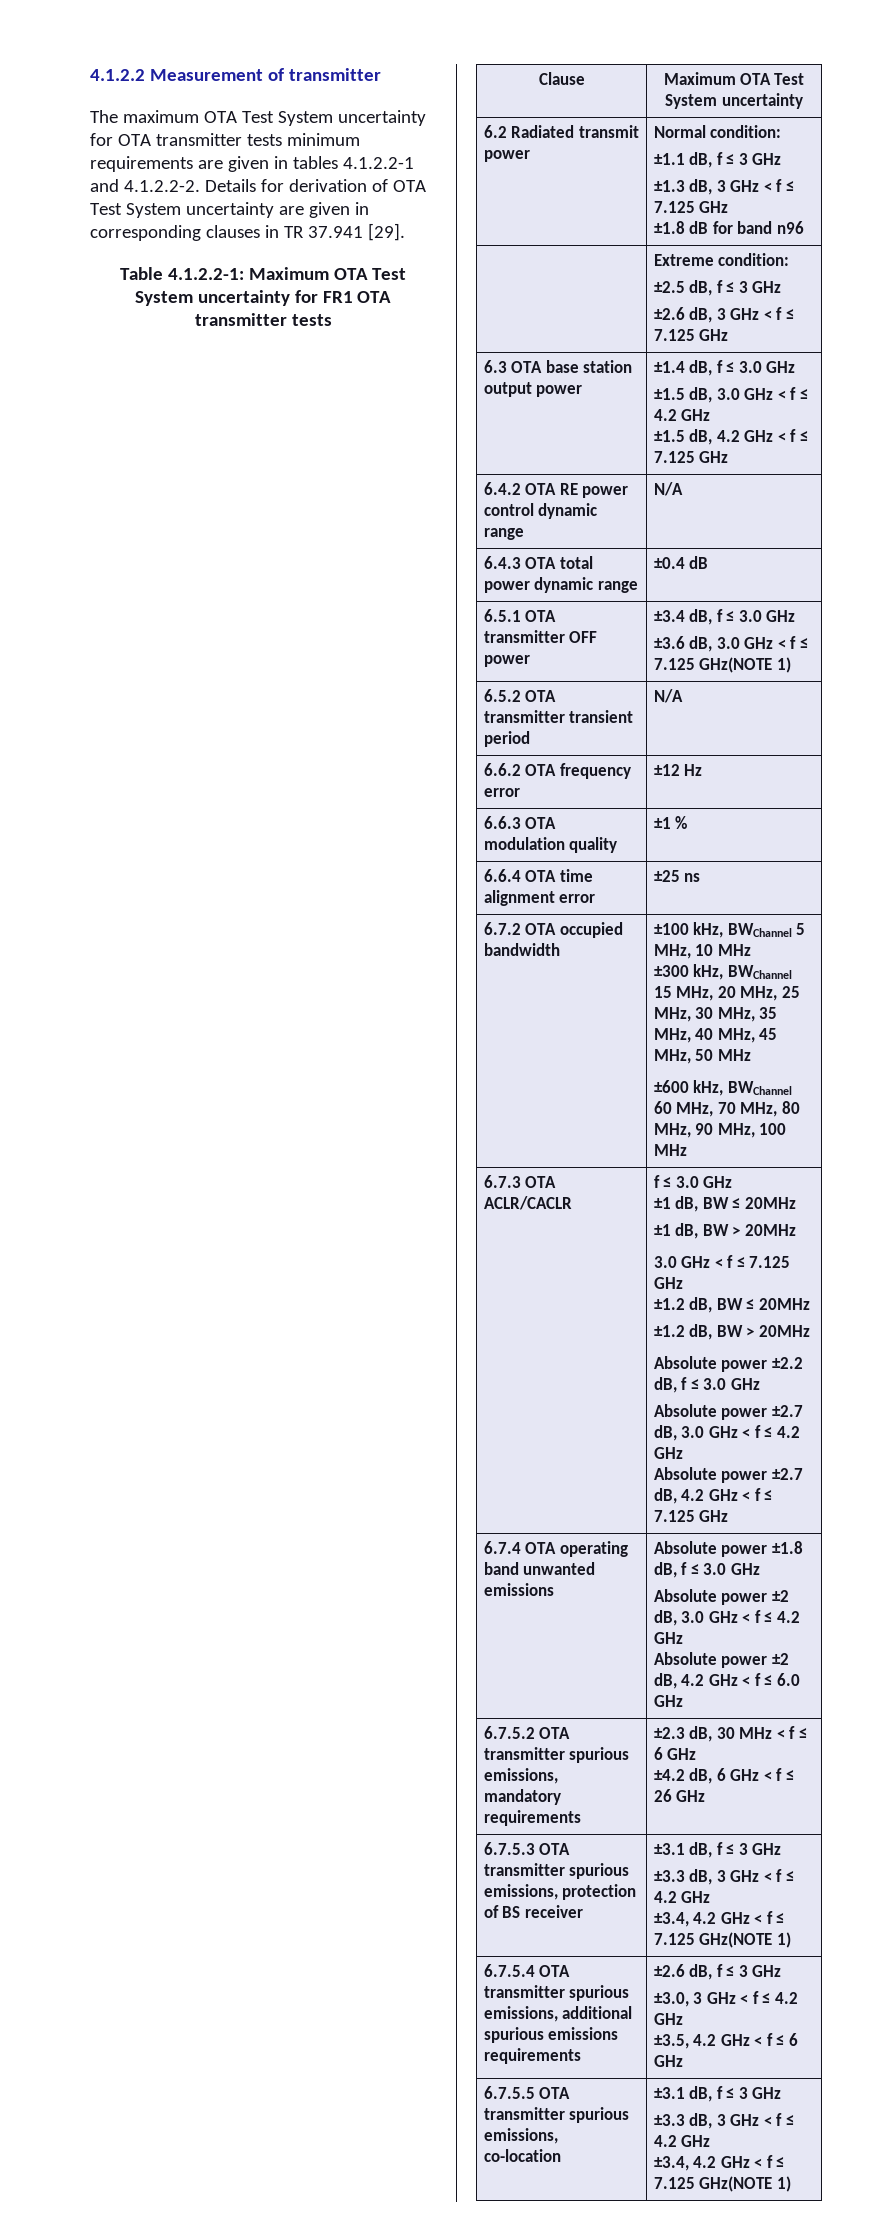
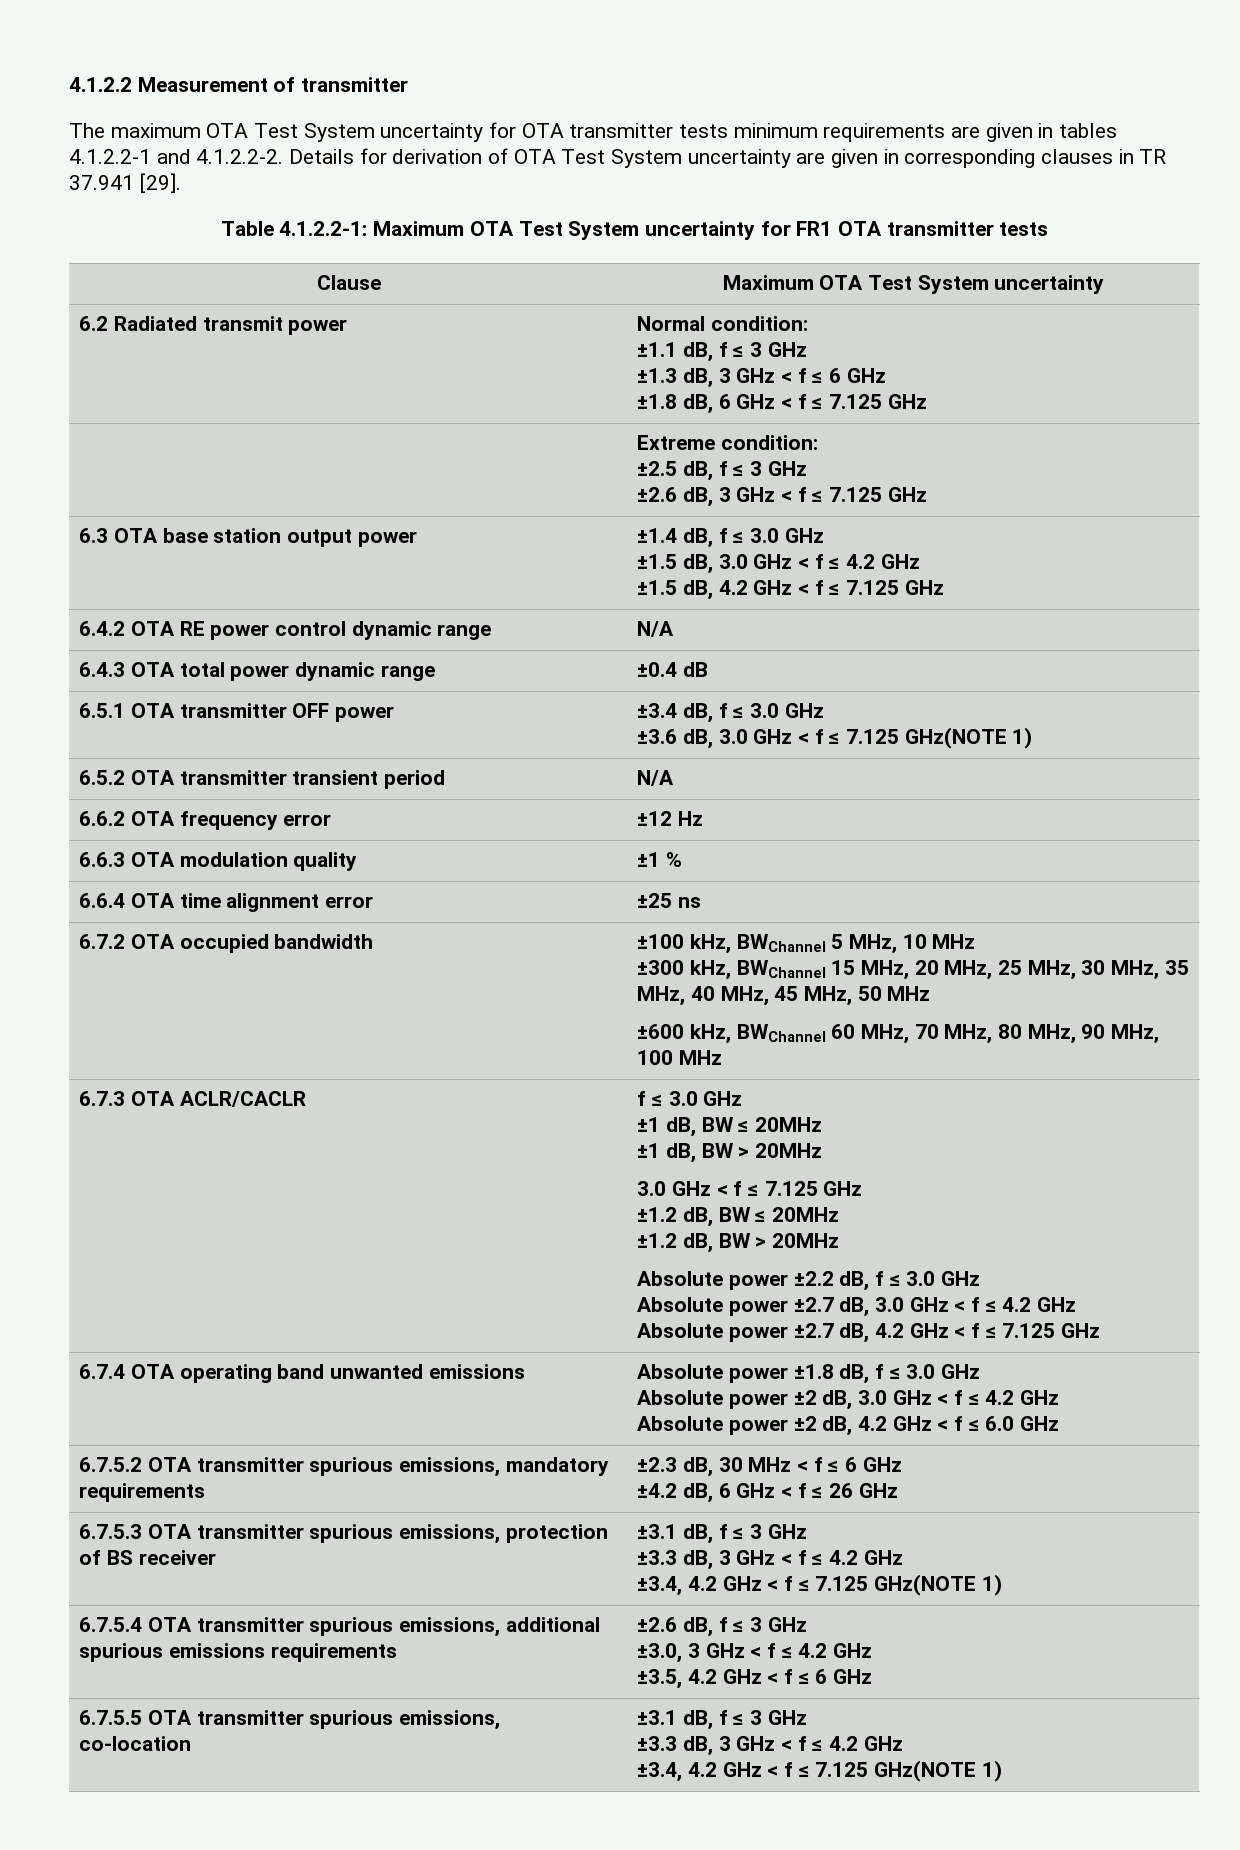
[654,201,696,213] 7.125 -> [829,368,842,383] 6
[689,221,804,234] dB for band n96 -> [683,394,927,414] dB, 6 GHz < f ≤ 7.125 GHz

